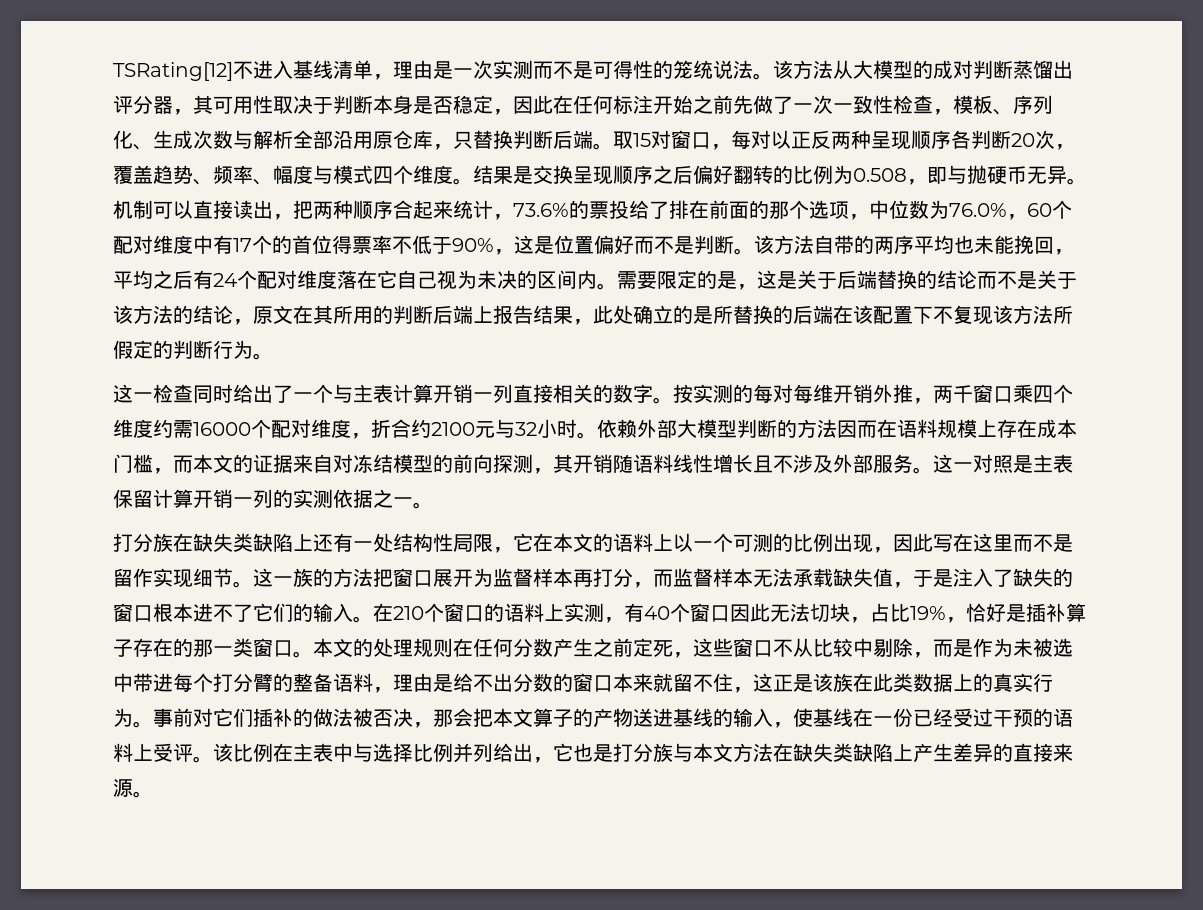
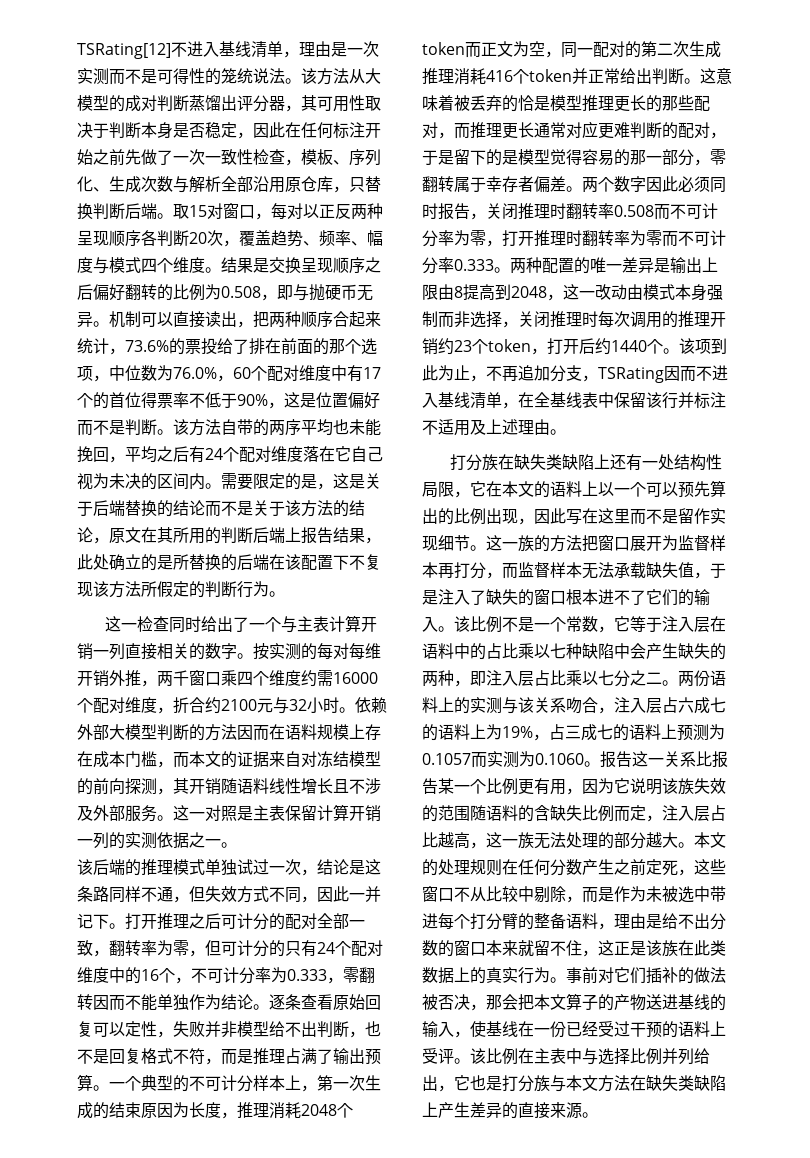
(433, 505) none -> [77,859,381,876] [77,886,381,903] [77,913,365,930] [77,940,383,957] [77,967,375,984] [77,994,381,1011] [77,1021,381,1038] [77,1048,381,1065] [77,1074,381,1092] [77,1102,353,1119] [422,41,721,58] [422,68,732,85] [422,95,710,112] [422,121,726,139] [422,149,726,166] [422,176,726,193] [422,203,718,220] [422,230,726,247] [422,257,718,274] [422,284,723,301] [422,311,726,328] [422,338,727,355] [422,365,728,383] [422,392,726,409] [422,419,566,436] // 该后端的推理模式单独试过一次，结论是这条路同样不通，但失效方式不同，因此一并记下。打开推理之后可计分的配对全部一致，翻转率为零，但可计分的只有24个配对维度中的16个，不可计分率为0.333，零翻转因而不能单独作为结论。逐条查看原始回复可以定性，失败并非模型给不出判断，也不是回复格式不符，而是推理占满了输出预算。一个典型的不可计分样本上，第一次生成的结束原因为长度，推理消耗2048个token而正文为空，同一配对的第二次生成推理消耗416个token并正常给出判断。这意味着被丢弃的恰是模型推理更长的那些配对，而推理更长通常对应更难判断的配对，于是留下的是模型觉得容易的那一部分，零翻转属于幸存者偏差。两个数字因此必须同时报告，关闭推理时翻转率0.508而不可计分率为零，打开推理时翻转率为零而不可计分率0.333。两种配置的唯一差异是输出上限由8提高到2048，这一改动由模式本身强制而非选择，关闭推理时每次调用的推理开销约23个token，打开后约1440个。该项到此为止，不再追加分支，TSRating因而不进入基线清单，在全基线表中保留该行并标注不适用及上述理由。
[753,533,773,552] 测 -> [662,480,726,498] [422,508,438,524] 以预先算出
[373,603,1086,623] [113,638,293,657] 在210个窗口的语料上实测，有40个窗口因此无法切块，占比19%，恰好是插补算子存在的那一类窗口 -> [454,616,726,633] [422,643,726,660] [422,670,726,687] [422,697,726,714] [422,724,725,741] [422,751,728,768] [422,778,726,795] [422,805,726,822] [422,832,678,849] 该比例不是一个常数，它等于注入层在语料中的占比乘以七种缺陷中会产生缺失的两种，即注入层占比乘以七分之二。两份语料上的实测与该关系吻合，注入层占六成七的语料上为19%，占三成七的语料上预测为0.1057而实测为0.1060。报告这一关系比报告某一个比例更有用，因为它说明该族失效的范围随语料的含缺失比例而定，注入层占比越高，这一族无法处理的部分越大

